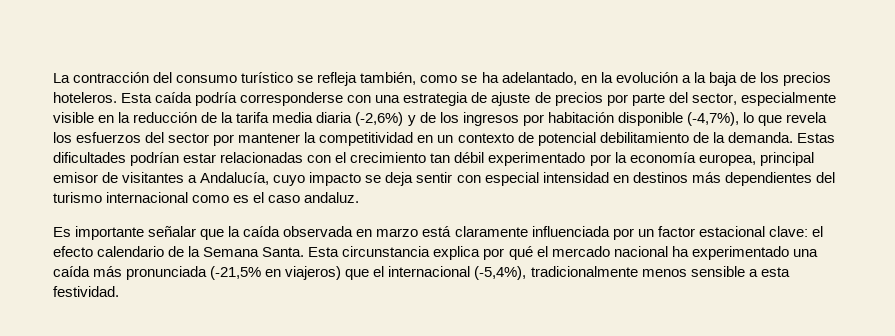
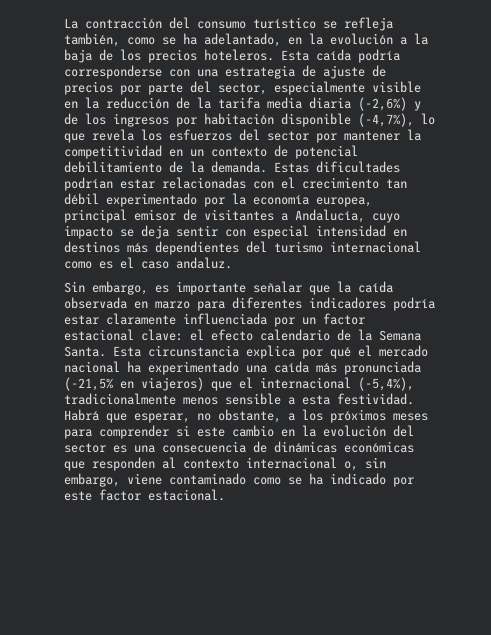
[53,227,71,237] Es -> [64,281,169,295] Sin embargo, es
[422,226,452,237] está -> [197,297,435,311] [64,315,99,325] para diferentes indicadores podría estar
(119, 291) none -> [64,409,428,423] [64,425,414,439] [64,441,414,453] [64,457,386,471] [64,473,414,487] [64,489,225,501] Habrá que esperar, no obstante, a los próximos meses para comprender si este cambio en la evolución del sector es una consecuencia de dinámicas económicas que responden al contexto internacional o, sin embargo, viene contaminado como se ha indicado por este factor estacional.

